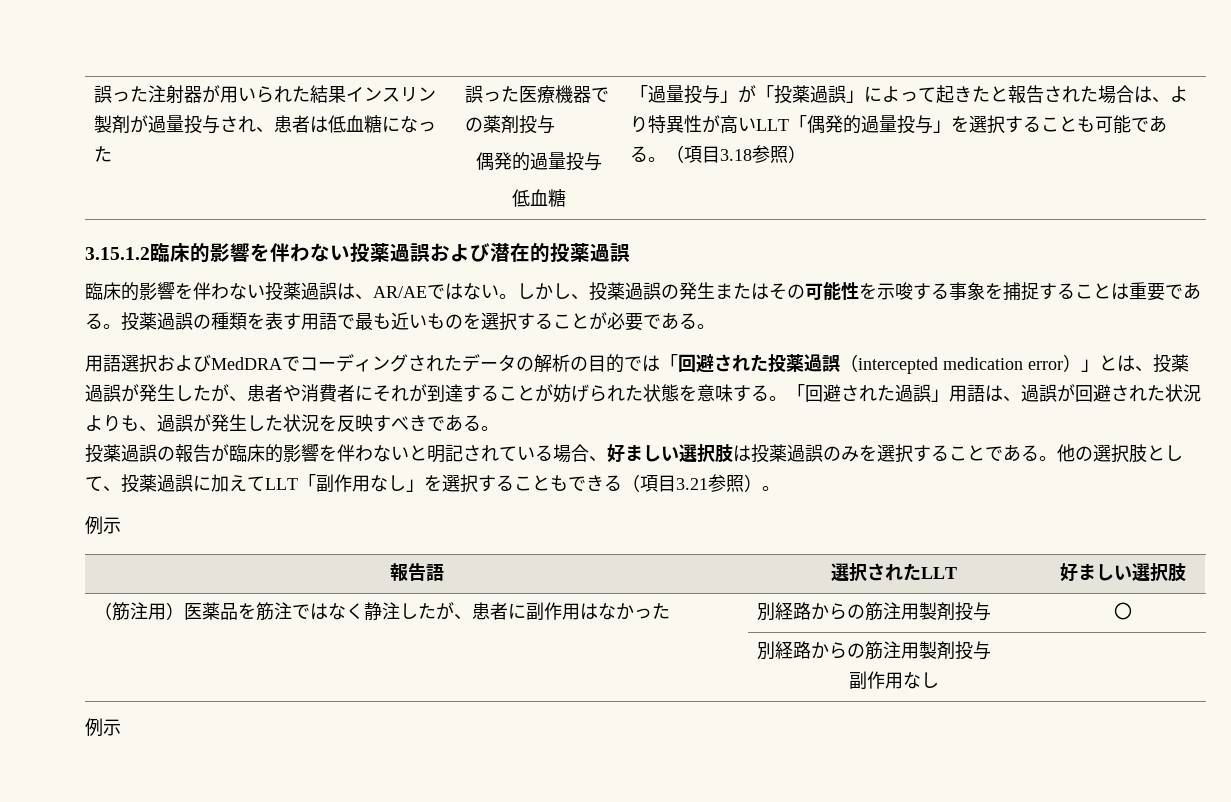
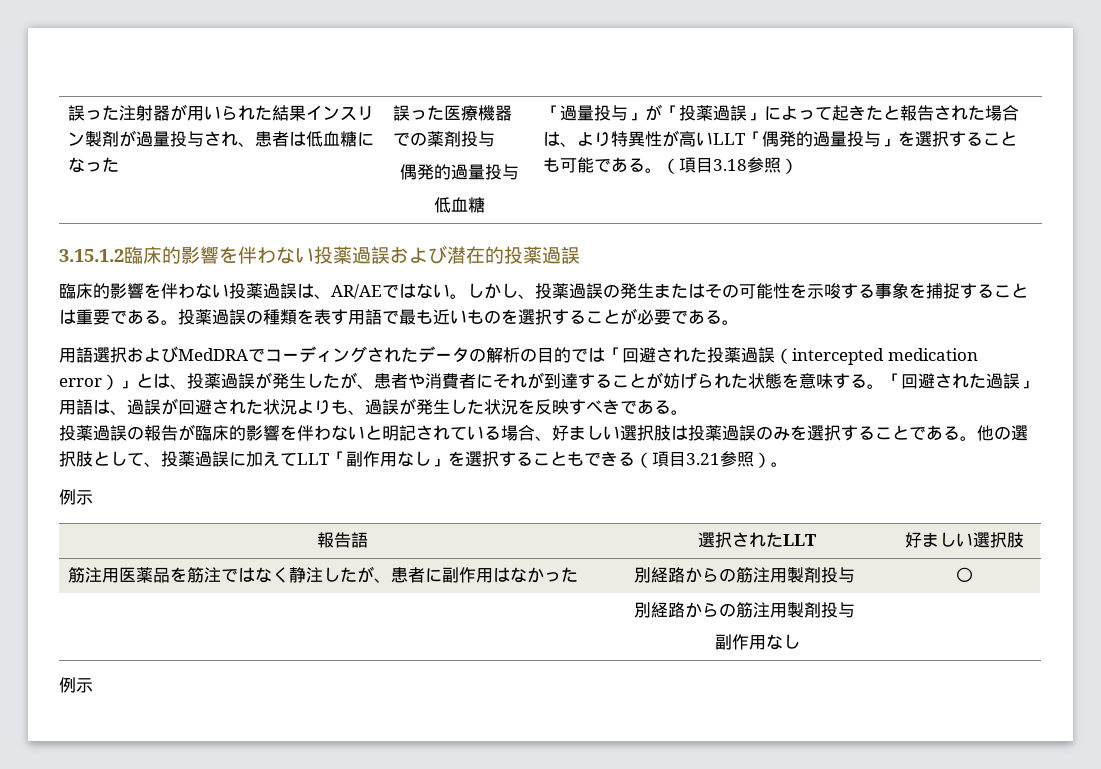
[94,602,185,621] （筋注用） -> [68,567,120,583] 筋注用

